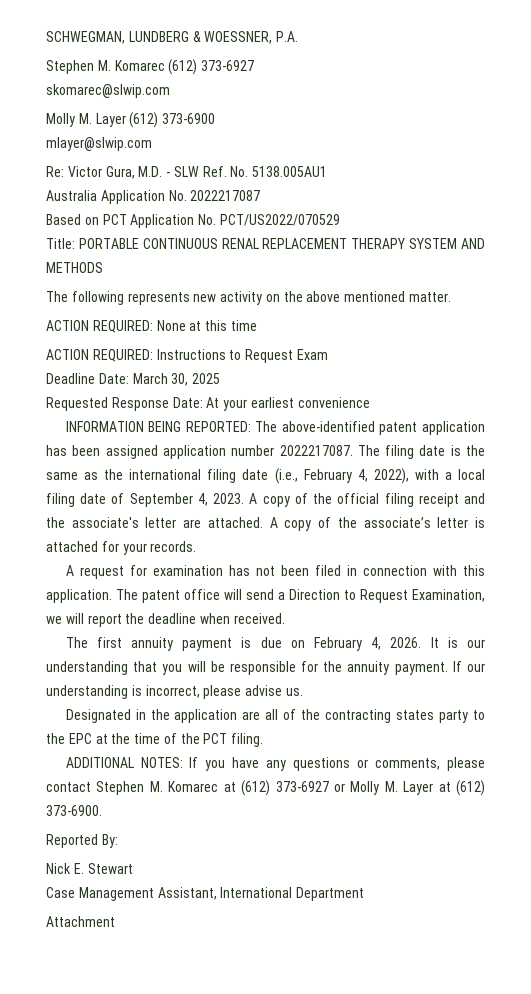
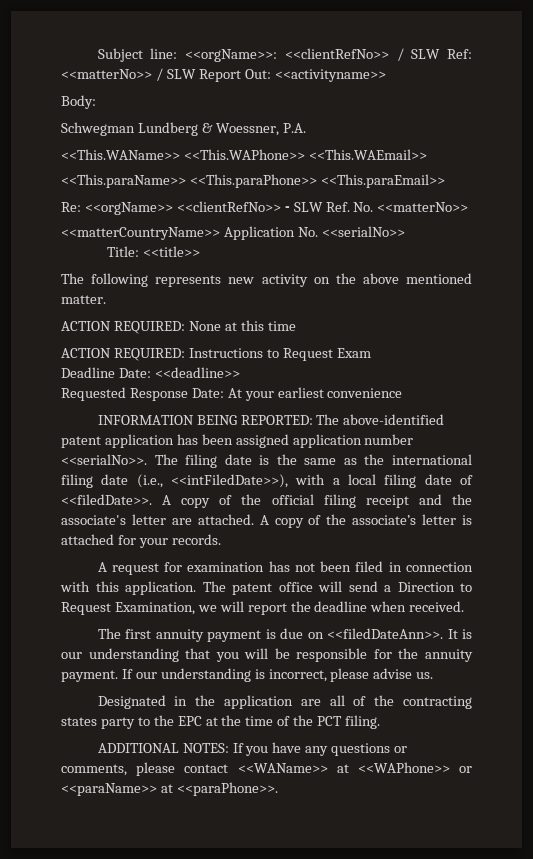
[46,31,299,44] [46,59,255,75] [46,84,170,98] [46,112,216,128] [46,137,152,151] [46,166,328,179] [46,190,261,204] [46,214,340,228] [46,238,485,249] [46,262,103,273] SCHWEGMAN, LUNDBERG & WOESSNER, P.A. // Stephen M. Komarec (612) 373-6927 // skomarec@slwip.com // Molly M. Layer (612) 373-6900 // mlayer@slwip.com // Re: Victor Gura, M.D. - SLW Ref. No. 5138.005AU1 // Australia Application No. 2022217087 // Based on PCT Application No. PCT/US2022/070529 // Title: PORTABLE CONTINUOUS RENAL REPLACEMENT THERAPY SYSTEM AND METHODS -> [97,48,473,62] [61,68,386,82] [61,95,96,109] [61,122,306,136] [61,149,427,160] [61,174,445,188] [61,201,469,215] [61,226,405,240] [106,246,200,257] Subject line: <<orgName>>: <<clientRefNo>> / SLW Ref: <<matterNo>> / SLW Report Out: <<activityname>> // Body: // Schwegman Lundberg & Woessner, P.A. // <<This.WAName>> <<This.WAPhone>> <<This.WAEmail>> // <<This.paraName>> <<This.paraPhone>> <<This.paraEmail>> // Re: <<orgName>> <<clientRefNo>> - SLW Ref. No. <<matterNo>> // <<matterCountryName>> Application No. <<serialNo>> // Title: <<title>>
[132,373,221,386] March 30, 2025 -> [154,367,240,378] <<deadline>>
[279,445,353,456] 2022217087. -> [61,454,147,465] <<serialNo>>.
[303,468,409,484] February 4, 2022), -> [171,474,288,488] <<intFiledDate>>),
[129,493,245,507] September 4, 2023. -> [61,494,152,505] <<filedDate>>.
[314,637,422,651] February 4, 2026. -> [327,628,444,639] <<filedDateAnn>>.
[96,780,486,796] [46,805,102,816] [46,834,118,848] [46,863,133,874] [46,887,365,901] [46,916,115,927] Stephen M. Komarec at (612) 373-6927 or Molly M. Layer at (612) 373-6900. // Reported By: // Nick E. Stewart // Case Management Assistant, International Department // Attachment -> [237,762,473,773] [61,782,278,796] <<WAName>> at <<WAPhone>> or <<paraName>> at <<paraPhone>>.

